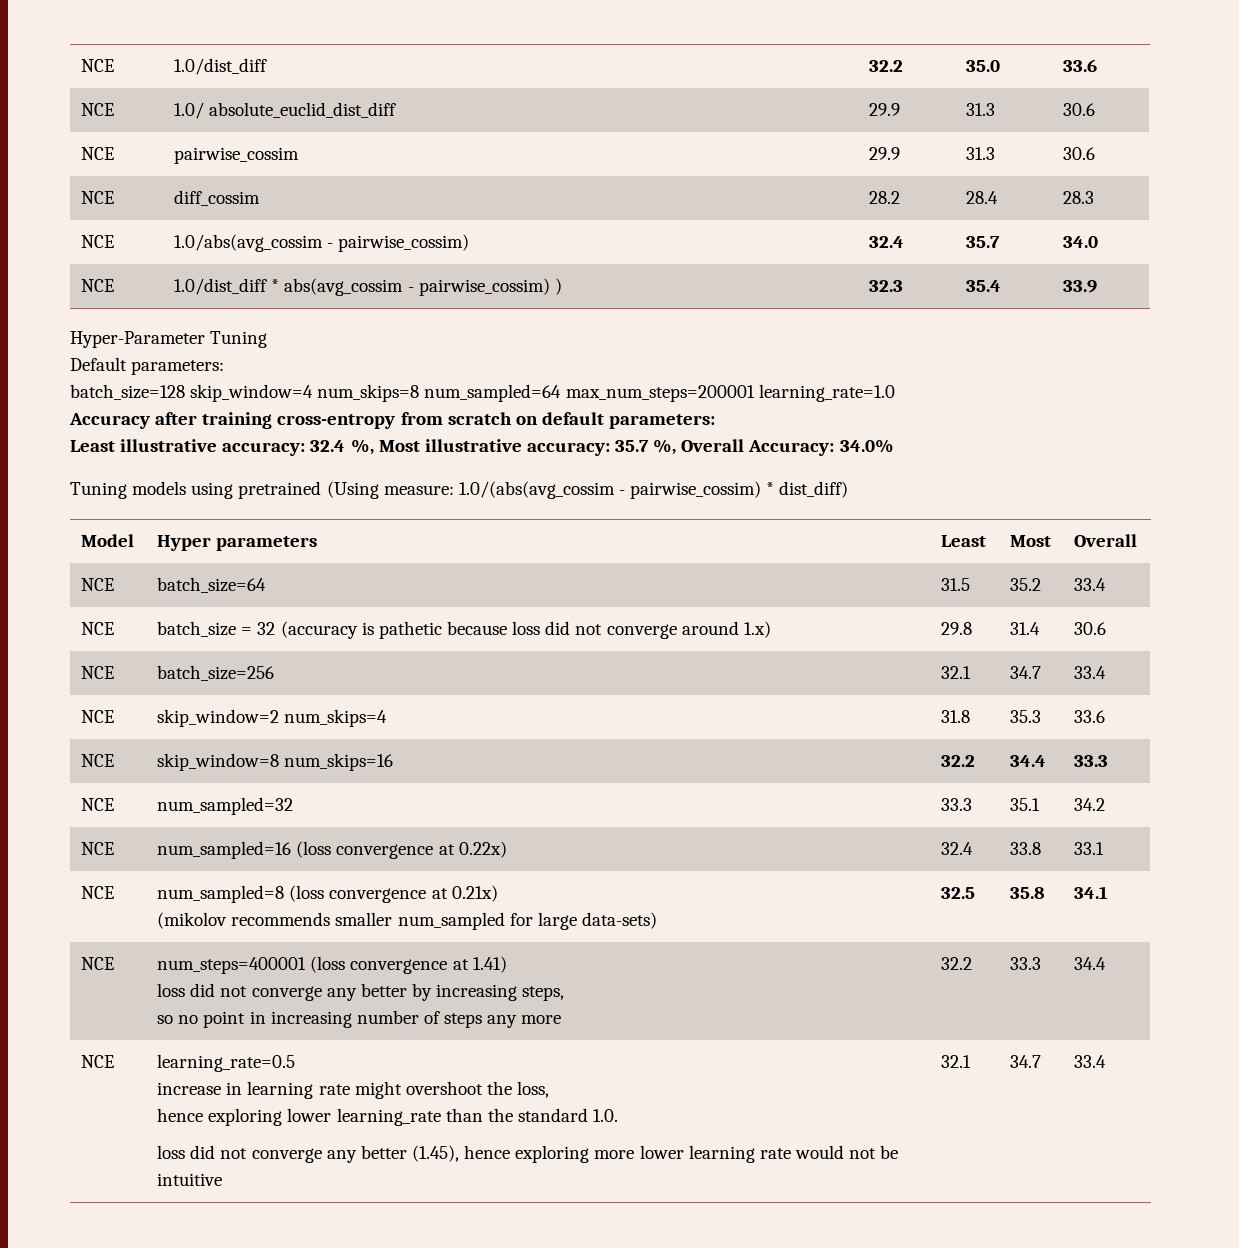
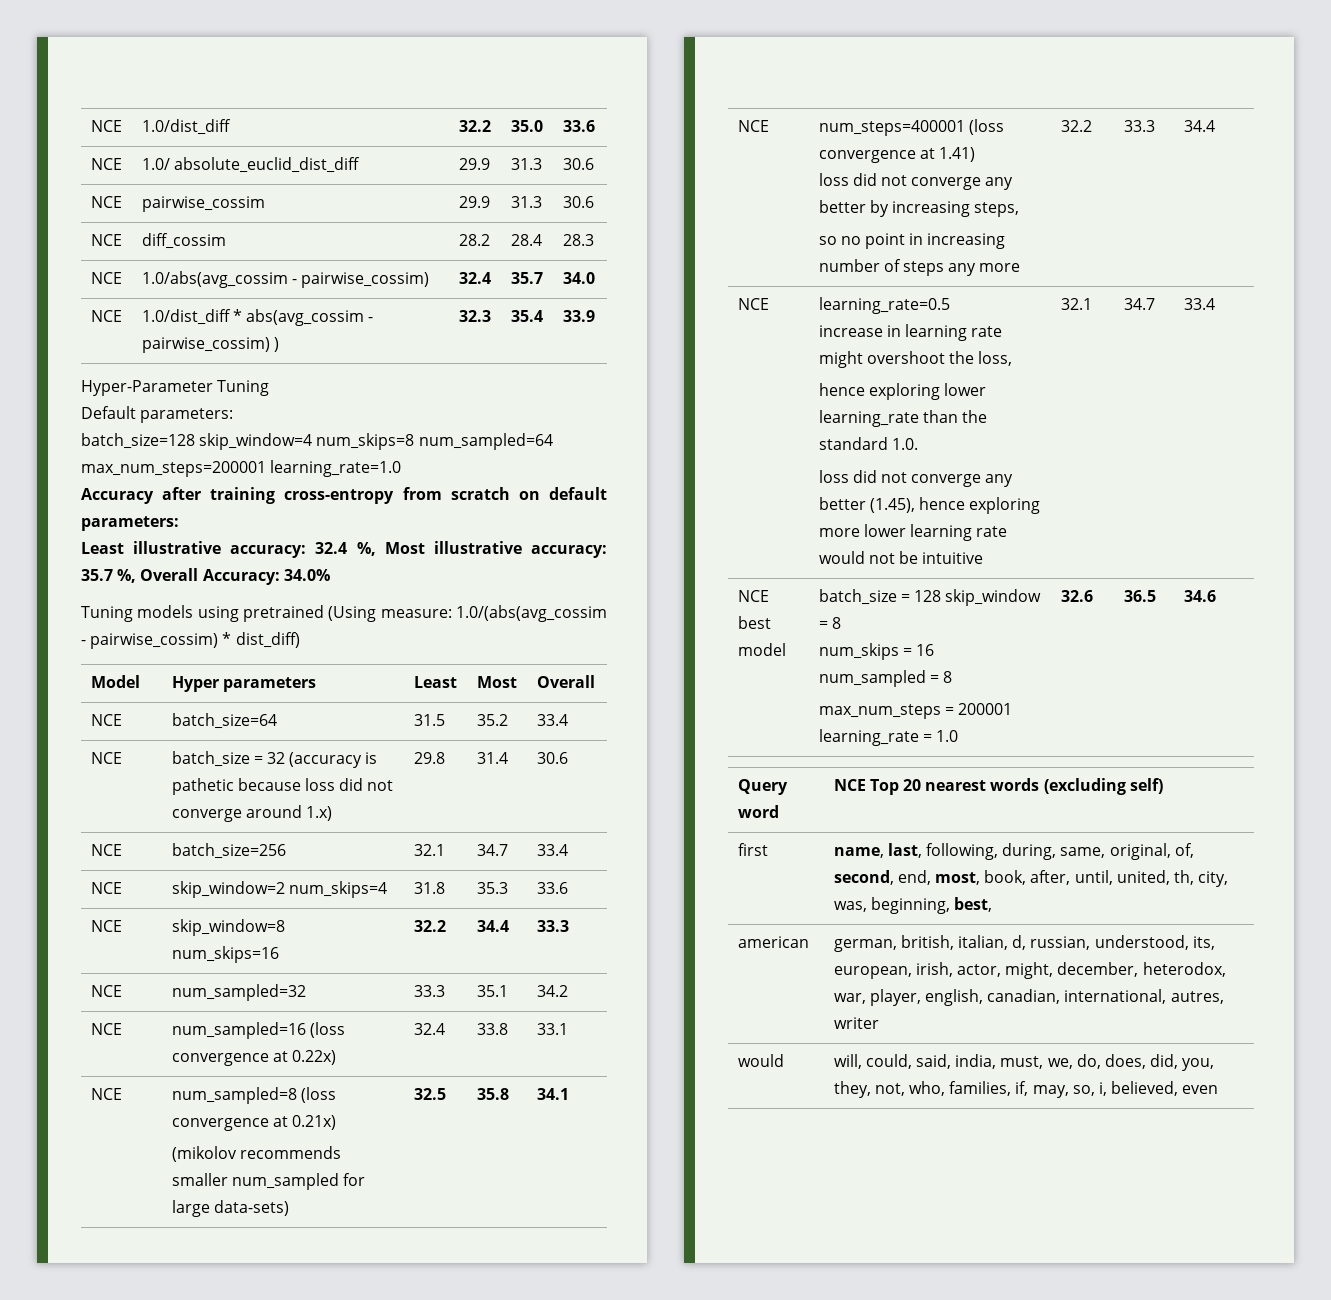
(1107, 1061) none -> [737,590,769,602] [737,616,771,629] [737,643,786,656] [818,589,1042,606] [818,617,841,629] [818,643,934,660] [818,670,952,687] [818,703,1012,719] [818,729,958,746] [1060,590,1093,602] [1123,590,1156,602] [1183,590,1216,602] [737,779,788,795] [737,805,779,818] [833,778,1163,795] [737,843,768,856] [833,843,1194,860] [833,870,1229,887] [833,897,992,914] [737,936,809,948] [833,935,1215,952] [833,962,1226,979] [833,989,1224,1006] [833,1017,879,1029] [737,1054,784,1067] [833,1054,1215,1071] [833,1081,1219,1098] // NCE best model | batch_size = 128 skip_window = 8 // num_skips = 16 num_sampled = 8 // max_num_steps = 200001 learning_rate = 1.0 | 32.6 | 36.5 | 34.6 // Query word | NCE Top 20 nearest words (excluding self) // first | name, last, following, during, same, original, of, second, end, most, book, after, until, united, th, city, was, beginning, best, // american | german, british, italian, d, russian, understood, its, european, irish, actor, might, december, heterodox, war, player, english, canadian, international, autres, writer // would | will, could, said, india, must, we, do, does, did, you, they, not, who, families, if, may, so, i, believed, even

